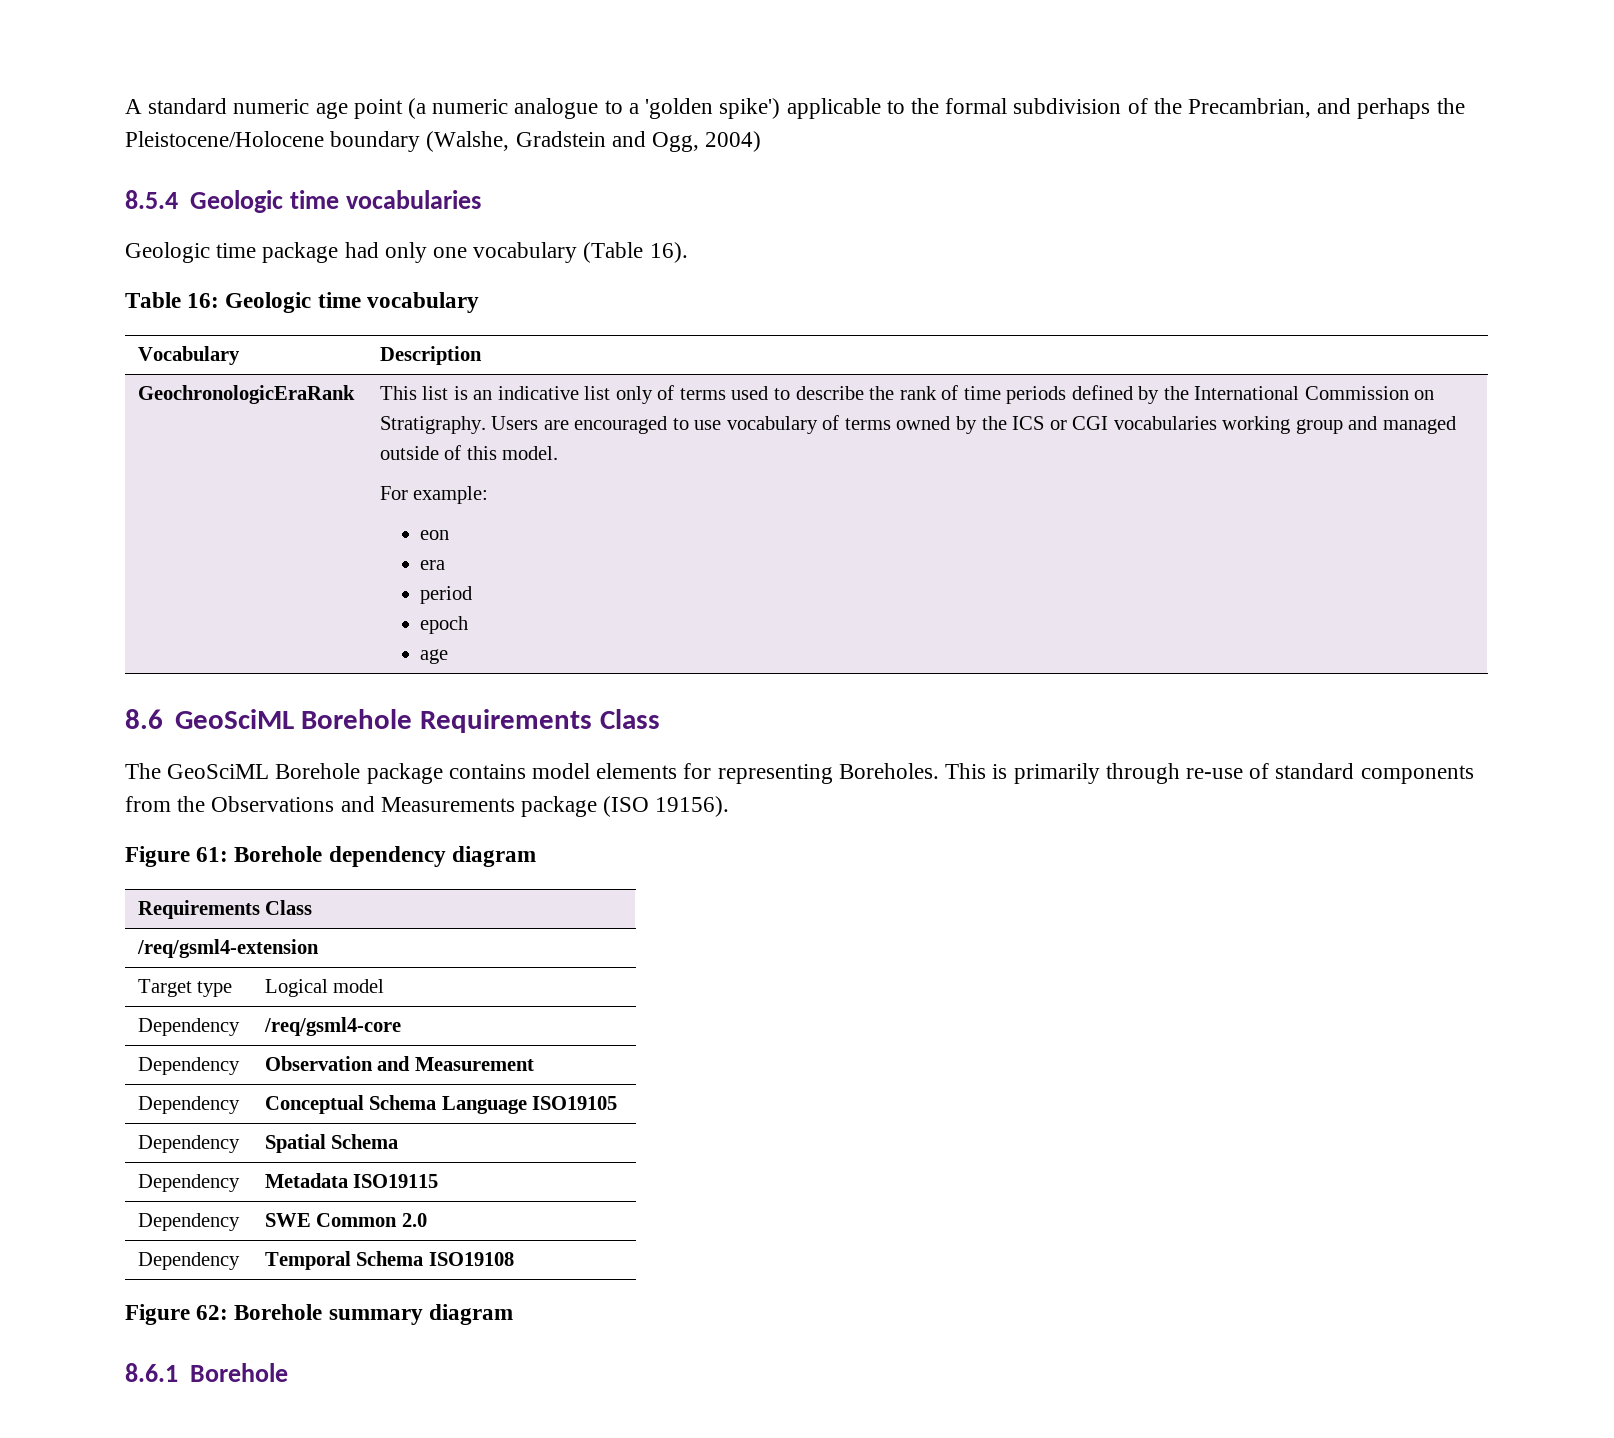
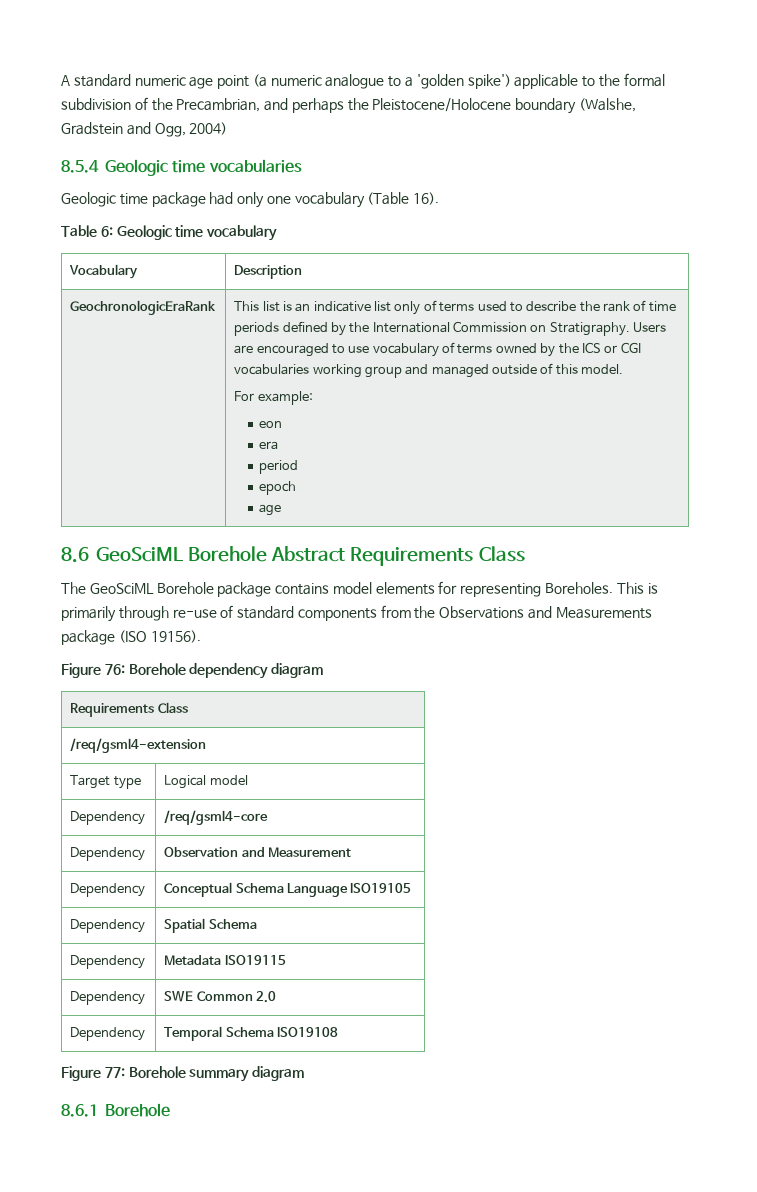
[187,293,220,308] 16: -> [100,226,113,237] 6:
(413, 719) none -> [271,546,346,562] Abstract
[196,847,229,862] 61: -> [104,664,125,675] 76:
[196,1305,229,1320] 62: -> [104,1067,125,1078] 77:

